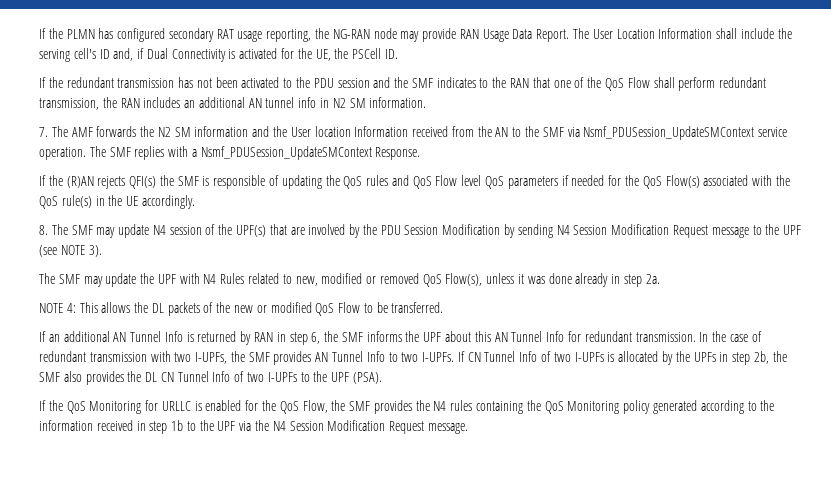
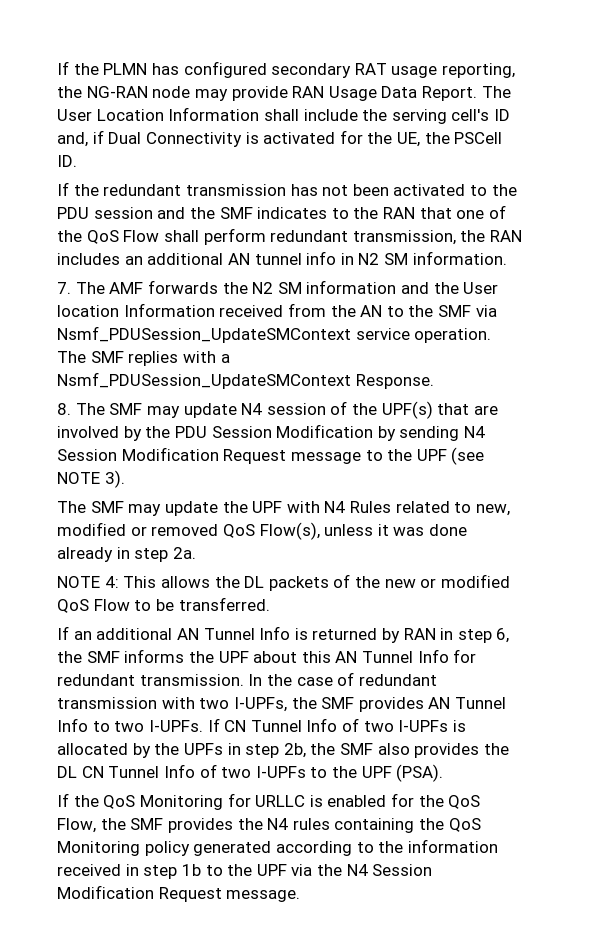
[39,175,790,189] [39,195,195,209] // If the (R)AN rejects QFI(s) the SMF is responsible of updating the QoS rules and QoS Flow level QoS parameters if needed for the QoS Flow(s) associated with the QoS rule(s) in the UE accordingly. -> (434, 381) none

